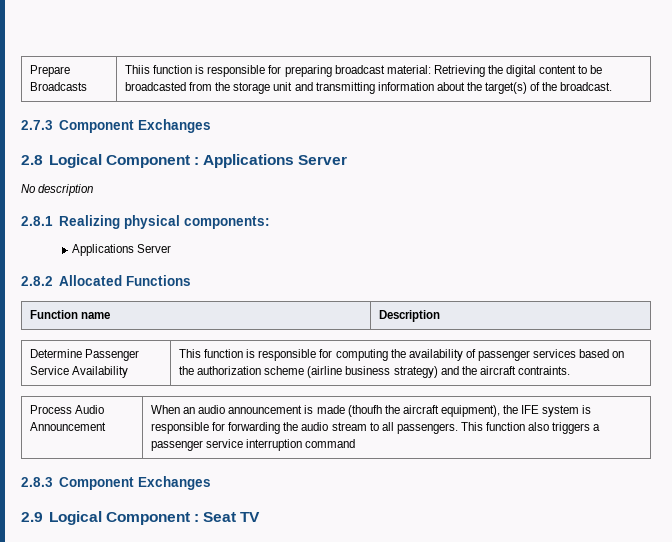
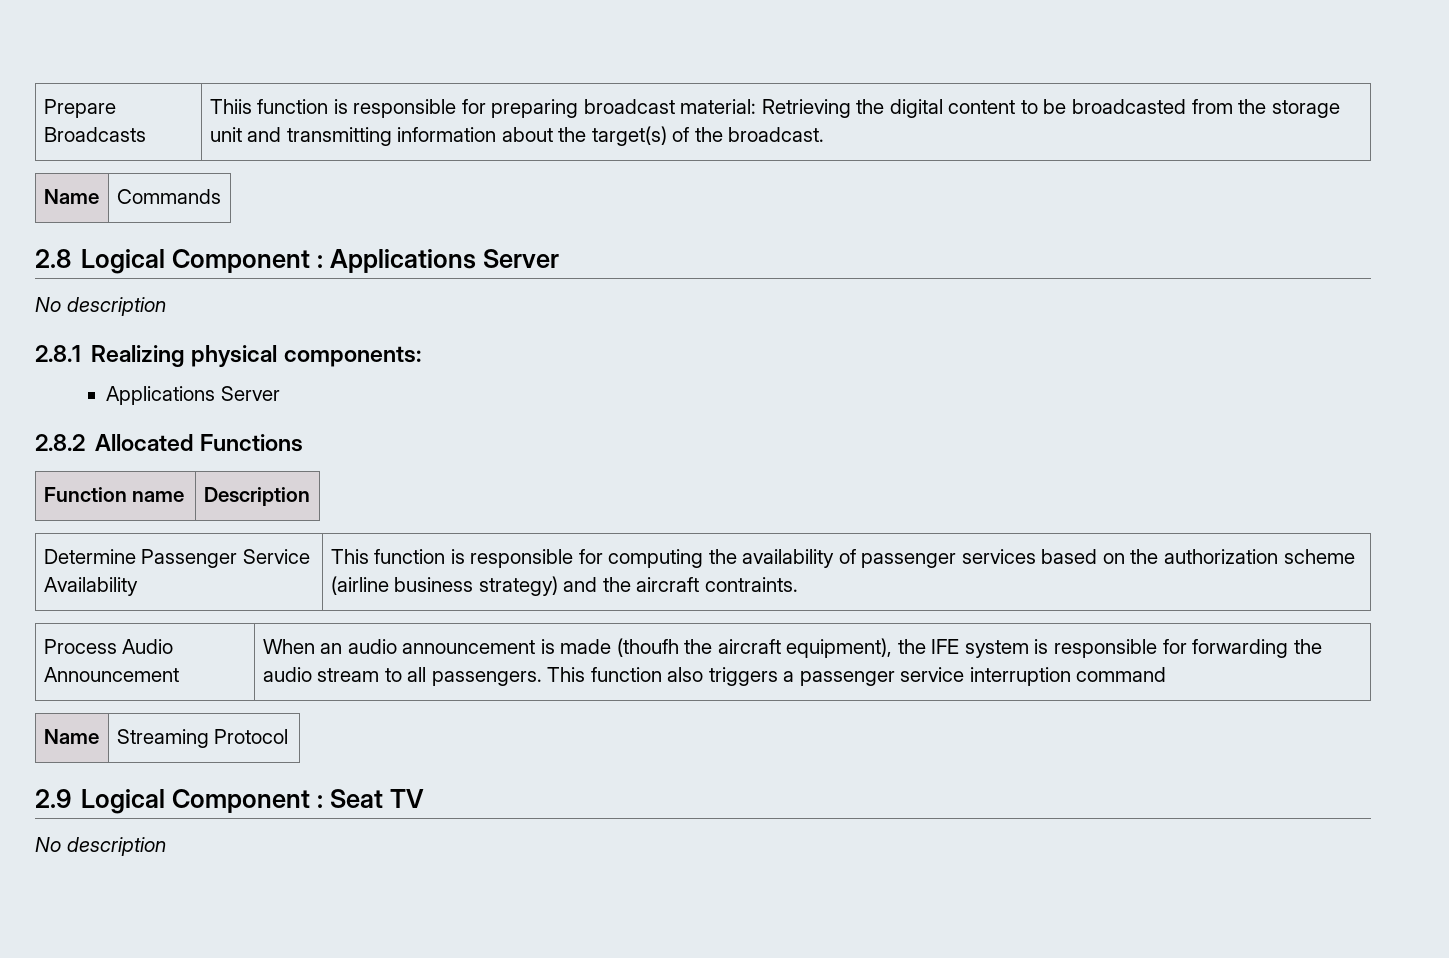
[21,119,211,133] // 2.7.3 Component Exchanges -> [43,189,99,204] [116,189,221,204] // Name | Commands
[21,476,211,490] // 2.8.3 Component Exchanges -> [43,729,99,744] [116,729,289,748] // Name | Streaming Protocol
(261, 517) none -> [35,837,166,856] // No description

